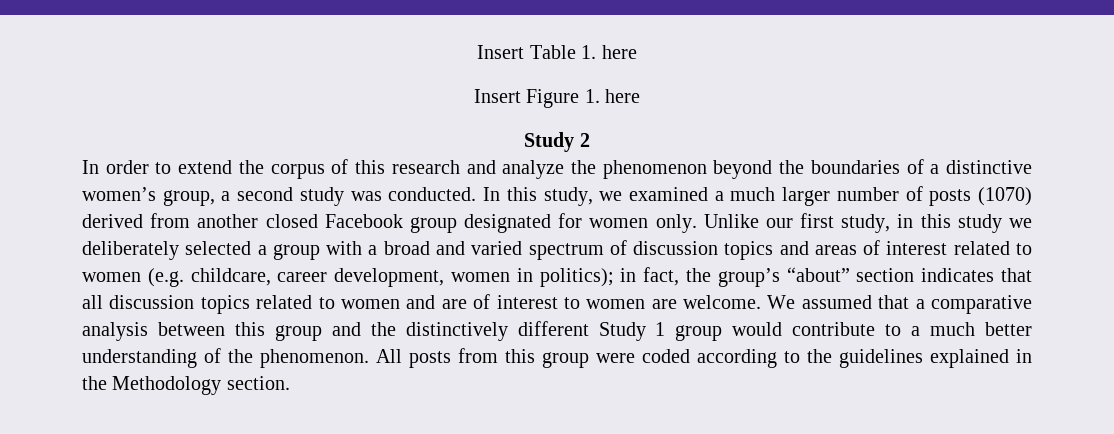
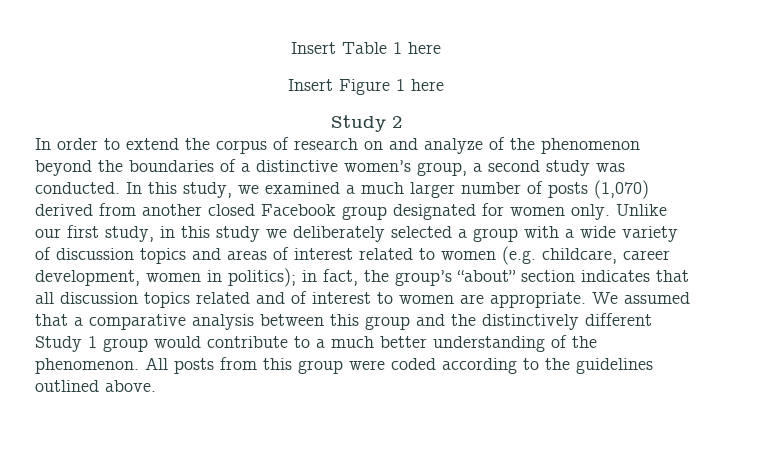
[581,45,597,59] 1. -> [393,42,402,54] 1
[584,89,600,103] 1. -> [396,79,405,91] 1
[355,160,460,174] this research -> [294,138,383,150] research on
(565, 169) none -> [489,137,505,150] of
[977,187,1032,206] (1070) -> [594,180,649,199] (1,070)
[383,241,604,260] broad and varied spectrum -> [580,226,678,242] wide variety
[318,295,467,309] to women and are -> [256,292,285,304] and
[683,295,762,309] welcome. -> [490,292,586,308] appropriate.
[930,349,1032,368] [82,376,290,395] explained in the Methodology section. -> [35,380,156,392] outlined above.

